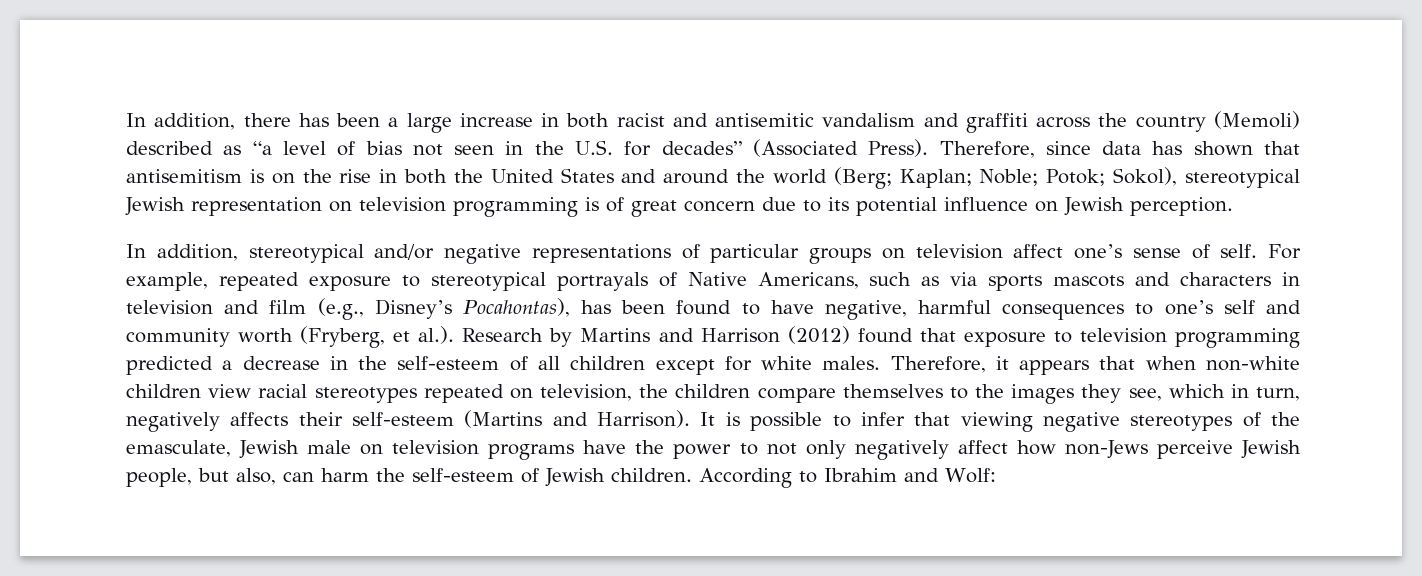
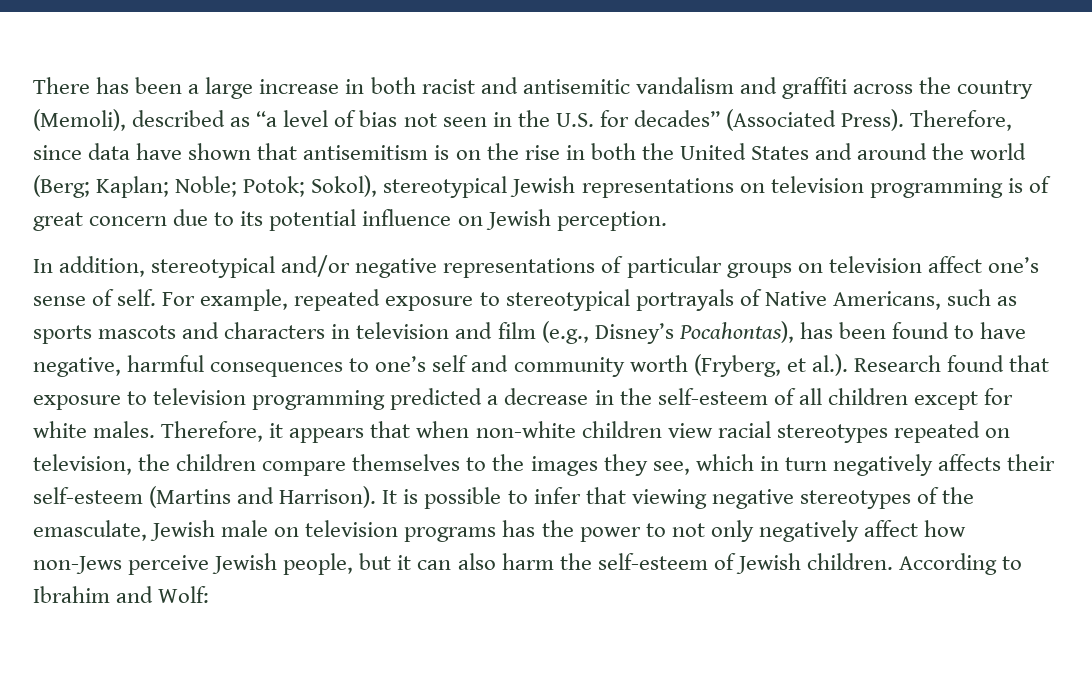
[126,113,291,130] In addition, there -> [33,77,90,94] There
[1214,111,1301,129] (Memoli) -> [33,109,126,131] (Memoli),
[1152,141,1183,155] has -> [136,143,183,160] have
[191,197,322,216] representation -> [581,178,734,198] representations
[950,272,978,286] via -> (1018, 301) none
[549,326,850,347] by Martins and Harrison (2012) -> (941, 363) none
[1256,387,1300,401] turn, -> [784,457,827,471] turn
[583,440,627,454] have -> [502,520,536,537] has
[236,468,314,485] also, can -> [397,553,496,570] it can also

